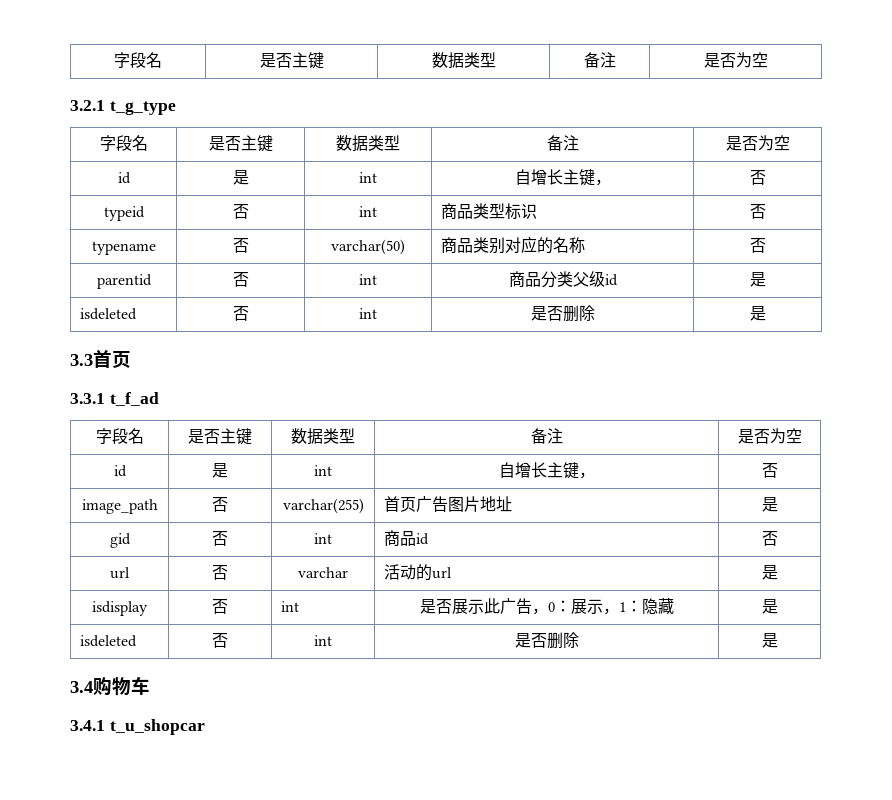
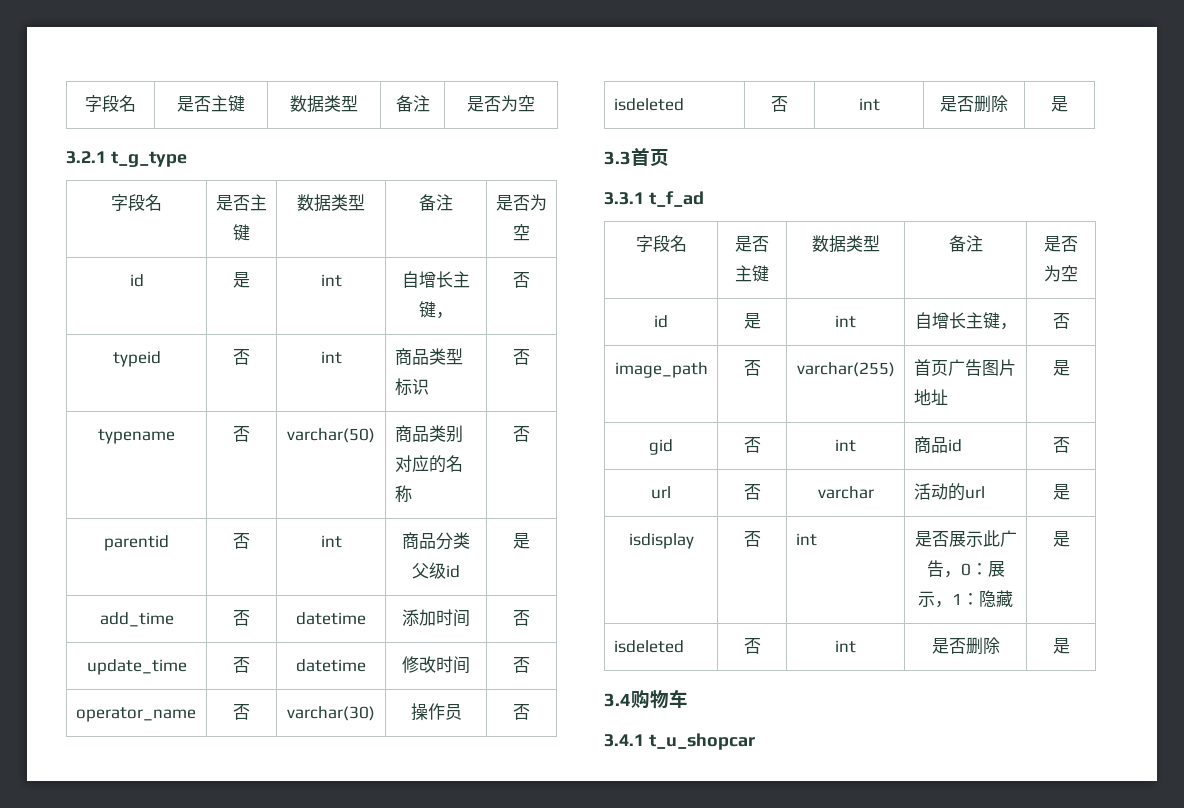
(766, 279) none -> [99,612,174,627] [233,610,250,626] [296,612,366,625] [402,609,470,627] [513,610,530,626] [86,659,187,675] [233,657,250,673] [296,659,366,672] [402,656,470,674] [513,657,530,673] [75,707,196,722] [233,704,250,720] [287,706,375,721] [410,703,462,721] [513,704,530,720] // add_time | 否 | datetime | 添加时间 | 否 // update_time | 否 | datetime | 修改时间 | 否 // operator_name | 否 | varchar(30) | 操作员 | 否

